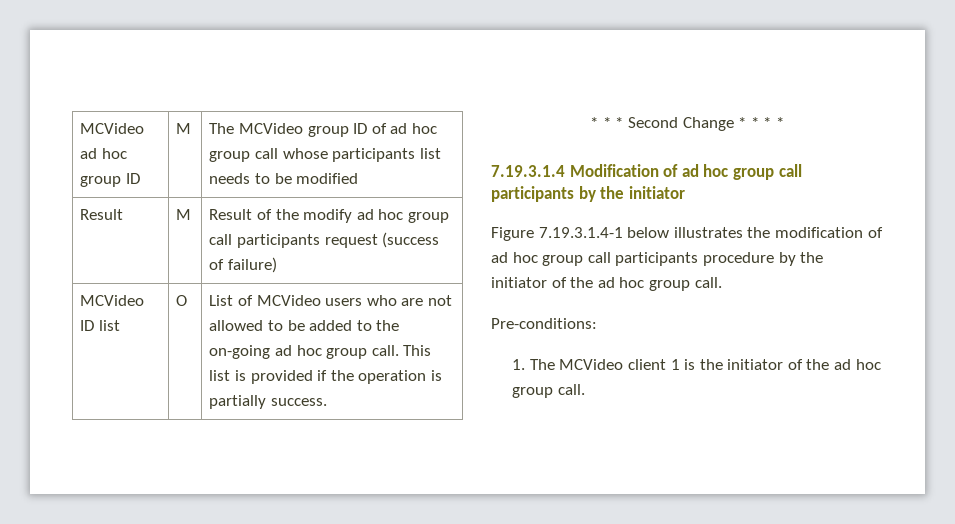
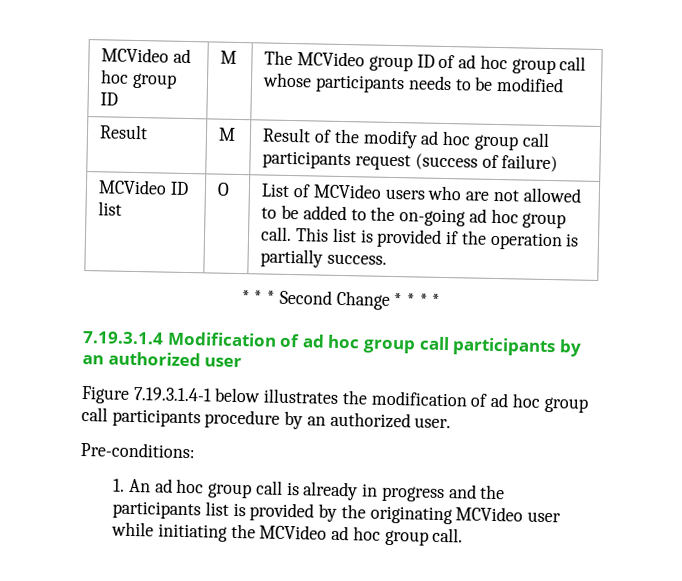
[419,148,441,159] list -> (406, 84) none
[600,186,685,199] the initiator -> [82,351,243,368] an authorized user
[800,252,824,263] [491,277,722,291] [491,318,597,329] [512,359,830,370] the initiator of the ad hoc group call. // Pre-conditions: // 1. The MCVideo client 1 is the initiator of the -> [306,411,452,429] [80,441,195,459] [113,478,506,503] [112,500,562,525] [111,521,328,542] an authorized user. // Pre-conditions: // 1. An ad hoc group call is already in progress and the participants list is provided by the originating MCVideo user while initiating the MCVideo

